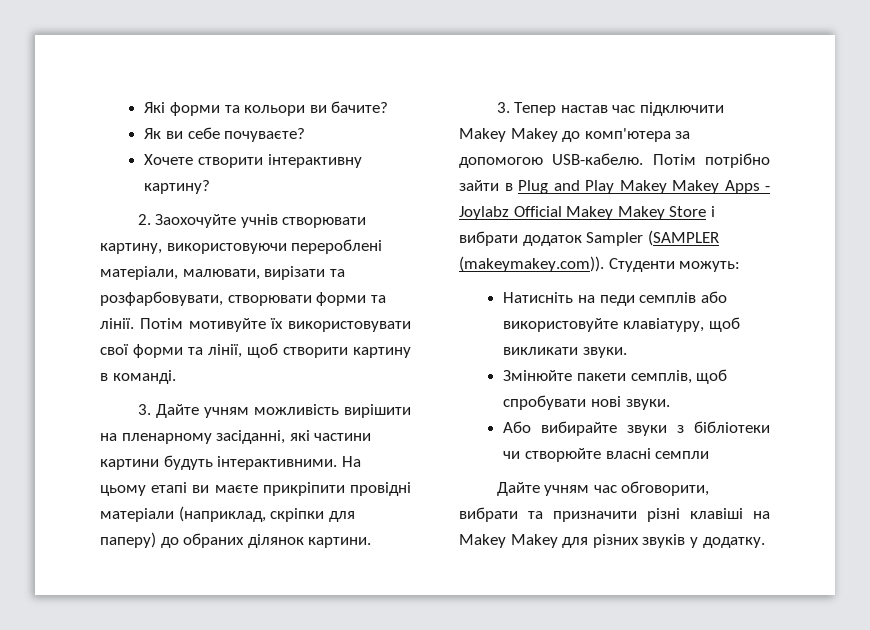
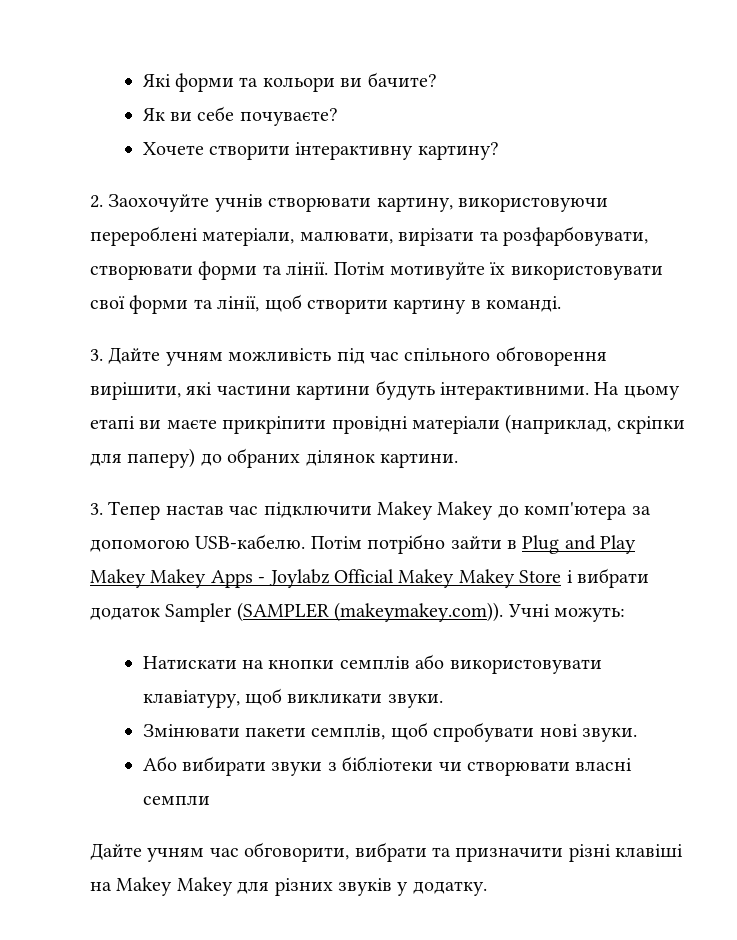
[344,404,411,418] [100,430,286,444] вирішити на пленарному засіданні, -> [336,346,607,366] [90,382,181,400] під час спільного обговорення вирішити,
[608,258,675,272] Студенти -> [507,604,550,618] Учні
[503,292,635,306] Натисніть на педи -> [142,656,335,669] Натискати на кнопки
[503,318,619,332] використовуйте -> [449,659,602,674] використовувати
[503,370,573,381] Змінюйте -> [142,724,240,737] Змінювати
[541,421,618,436] вибирайте -> [182,756,267,776] вибирати
[524,448,601,462] створюйте -> [467,761,571,776] створювати

